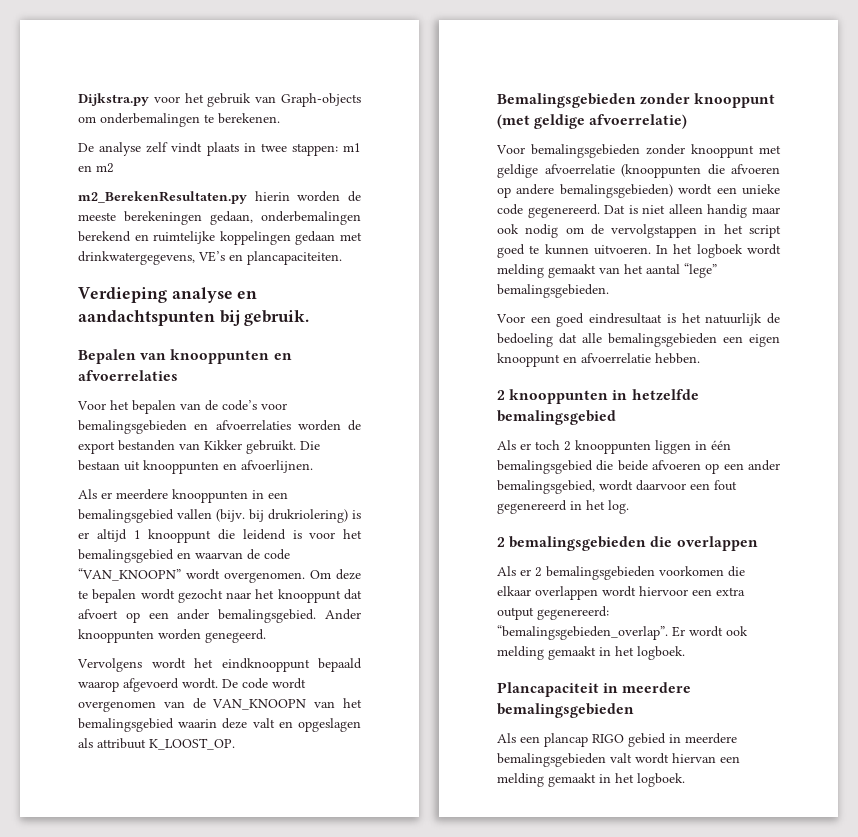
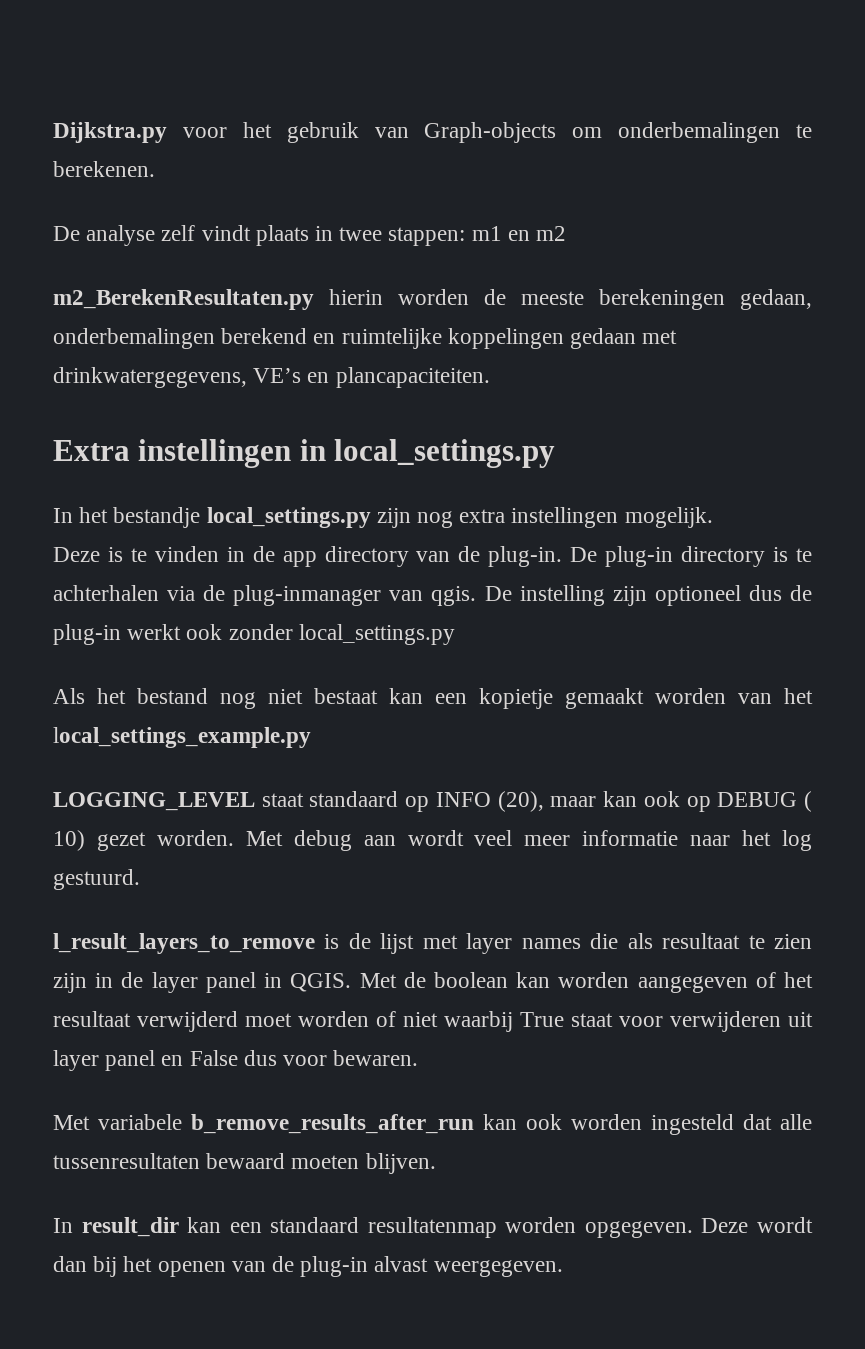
[78,287,258,303] [78,310,310,326] [78,349,292,364] [78,370,178,381] [77,400,287,414] [78,420,361,434] [78,440,320,454] [78,460,313,474] [78,489,288,503] [78,509,361,523] [78,529,362,543] [78,549,290,563] [78,568,361,583] [78,589,362,603] [78,609,361,623] [78,629,266,643] [77,658,362,672] [78,678,306,692] [78,698,363,712] [78,718,361,732] [78,738,235,750] [497,93,776,108] [497,114,688,129] [496,144,781,158] [497,164,780,178] [497,184,780,198] [497,204,780,218] [497,224,781,238] [497,244,781,258] [497,263,717,278] [497,284,609,298] [496,313,780,327] [497,333,780,347] [497,353,700,367] [497,389,699,404] [497,410,616,425] [497,440,731,454] [497,460,780,474] [497,480,737,494] [497,500,629,514] [497,536,758,551] [497,566,745,580] [497,586,745,600] [497,606,609,620] [497,625,748,640] [497,646,685,660] [497,682,692,697] [497,703,634,718] [497,733,737,747] [497,753,740,767] [497,773,685,787] Verdieping analyse en aandachtspunten bij gebruik. // Bepalen van knooppunten en afvoerrelaties // Voor het bepalen van de code’s voor bemalingsgebieden en afvoerrelaties worden de export bestanden van Kikker gebruikt. Die bestaan uit knooppunten en afvoerlijnen. // Als er meerdere knooppunten in een bemalingsgebied vallen (bijv. bij drukriolering) is er altijd 1 knooppunt die leidend is voor het bemalingsgebied en waarvan de code “VAN_KNOOPN” wordt overgenomen. Om deze te bepalen wordt gezocht naar het knooppunt dat afvoert op een ander bemalingsgebied. Ander knooppunten worden genegeerd. // Vervolgens wordt het eindknooppunt bepaald waarop afgevoerd wordt. De code wordt overgenomen van de VAN_KNOOPN van het bemalingsgebied waarin deze valt en opgeslagen als attribuut K_LOOST_OP. // Bemalingsgebieden zonder knooppunt (met geldige afvoerrelatie) // Voor bemalingsgebieden zonder knooppunt met geldige afvoerrelatie (knooppunten die afvoeren op andere bemalingsgebieden) wordt een unieke code gegenereerd. Dat is niet alleen handig maar ook nodig om de vervolgstappen in het script goed te kunnen uitvoeren. In het logboek wordt melding gemaakt van het aantal “lege” bemalingsgebieden. // Voor een goed eindresultaat is het natuurlijk de bedoeling dat alle bemalingsgebieden een eigen knooppunt en afvoerrelatie hebben. // 2 knooppunten in hetzelfde bemalingsgebied // Als er toch 2 knooppunten liggen in één bemalingsgebied die beide afvoeren op een ander bemalingsgebied, wordt daarvoor een fout gegenereerd in het log. // 2 bemalingsgebieden die overlappen // Als er 2 bemalingsgebieden voorkomen die elkaar overlappen wordt hiervoor een extra output gegenereerd: “bemalingsgebieden_overlap”. Er wordt ook melding gemaakt in het logboek. // Plancapaciteit in meerdere bemalingsgebieden // Als een plancap RIGO gebied in meerdere bemalingsgebieden valt wordt hiervan een melding gemaakt in het logboek. -> [53,439,556,468] [53,507,713,528] [53,546,812,567] [53,585,812,606] [53,624,455,645] [53,688,813,709] [53,727,311,748] [53,791,813,812] [53,830,812,851] [53,869,140,890] [53,933,813,954] [53,972,813,993] [53,1011,813,1032] [53,1050,419,1071] [53,1114,812,1135] [53,1153,436,1174] [53,1217,813,1238] [53,1256,563,1277] Extra instellingen in local_settings.py // In het bestandje local_settings.py zijn nog extra instellingen mogelijk. // Deze is te vinden in de app directory van de plug-in. De plug-in directory is te achterhalen via de plug-inmanager van qgis. De instelling zijn optioneel dus de plug-in werkt ook zonder local_settings.py // Als het bestand nog niet bestaat kan een kopietje gemaakt worden van het local_settings_example.py // LOGGING_LEVEL staat standaard op INFO (20), maar kan ook op DEBUG ( 10) gezet worden. Met debug aan wordt veel meer informatie naar het log gestuurd. // l_result_layers_to_remove is de lijst met layer names die als resultaat te zien zijn in de layer panel in QGIS. Met de boolean kan worden aangegeven of het resultaat verwijderd moet worden of niet waarbij True staat voor verwijderen uit layer panel en False dus voor bewaren. // Met variabele b_remove_results_after_run kan ook worden ingesteld dat alle tussenresultaten bewaard moeten blijven. // In result_dir kan een standaard resultatenmap worden opgegeven. Deze wordt dan bij het openen van de plug-in alvast weergegeven.

